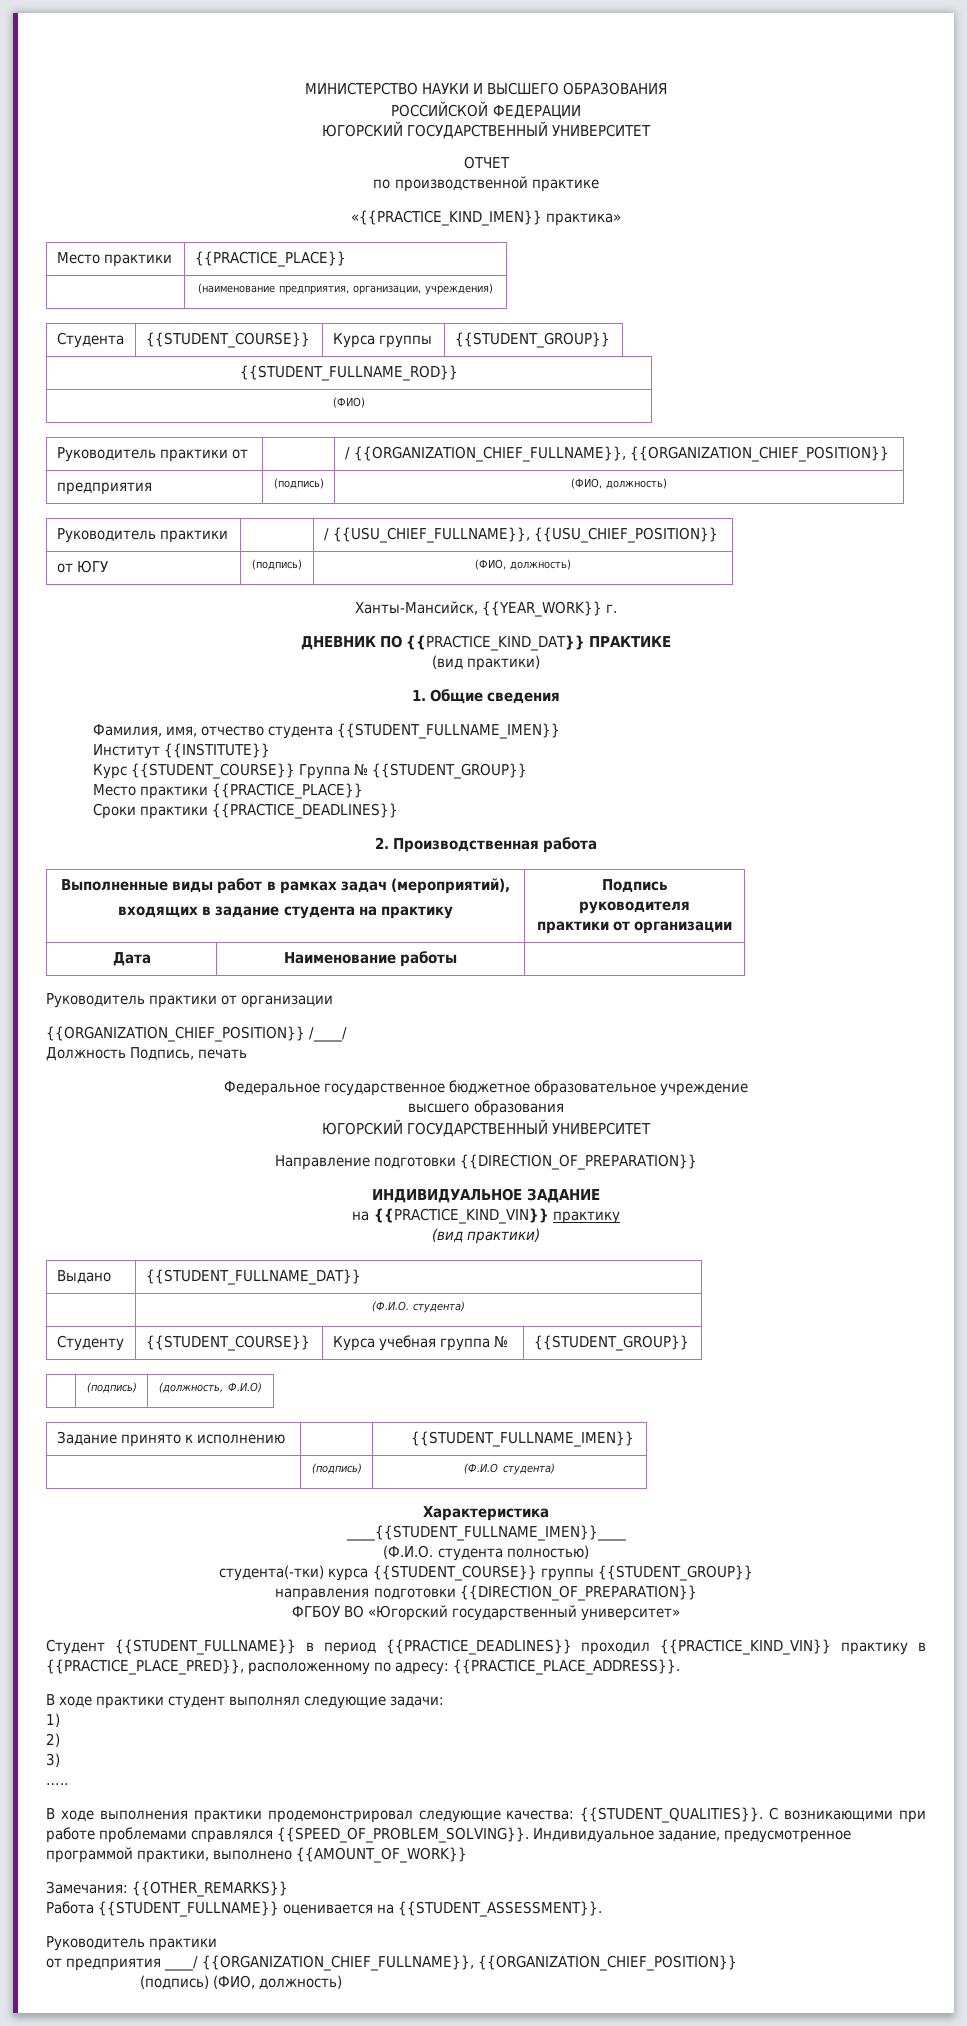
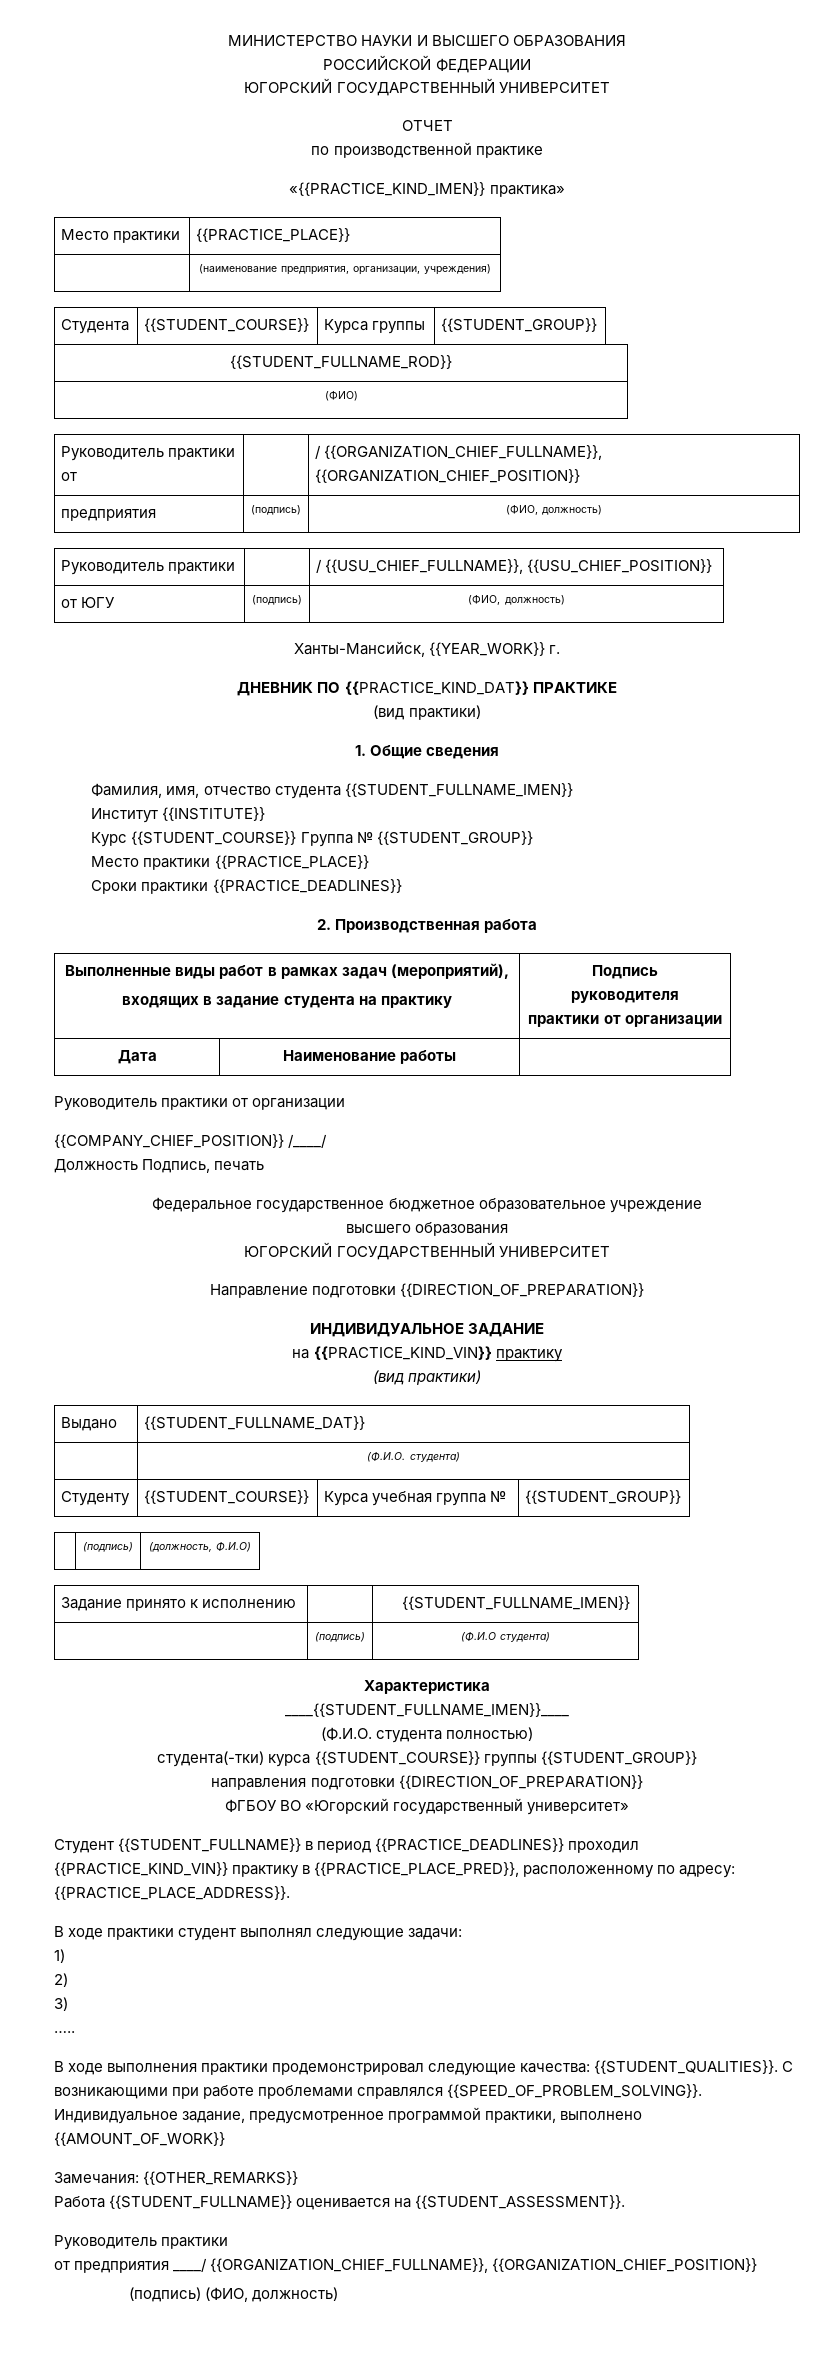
[46,1026,305,1042] {{ORGANIZATION_CHIEF_POSITION}} -> [54,1134,284,1148] {{COMPANY_CHIEF_POSITION}}

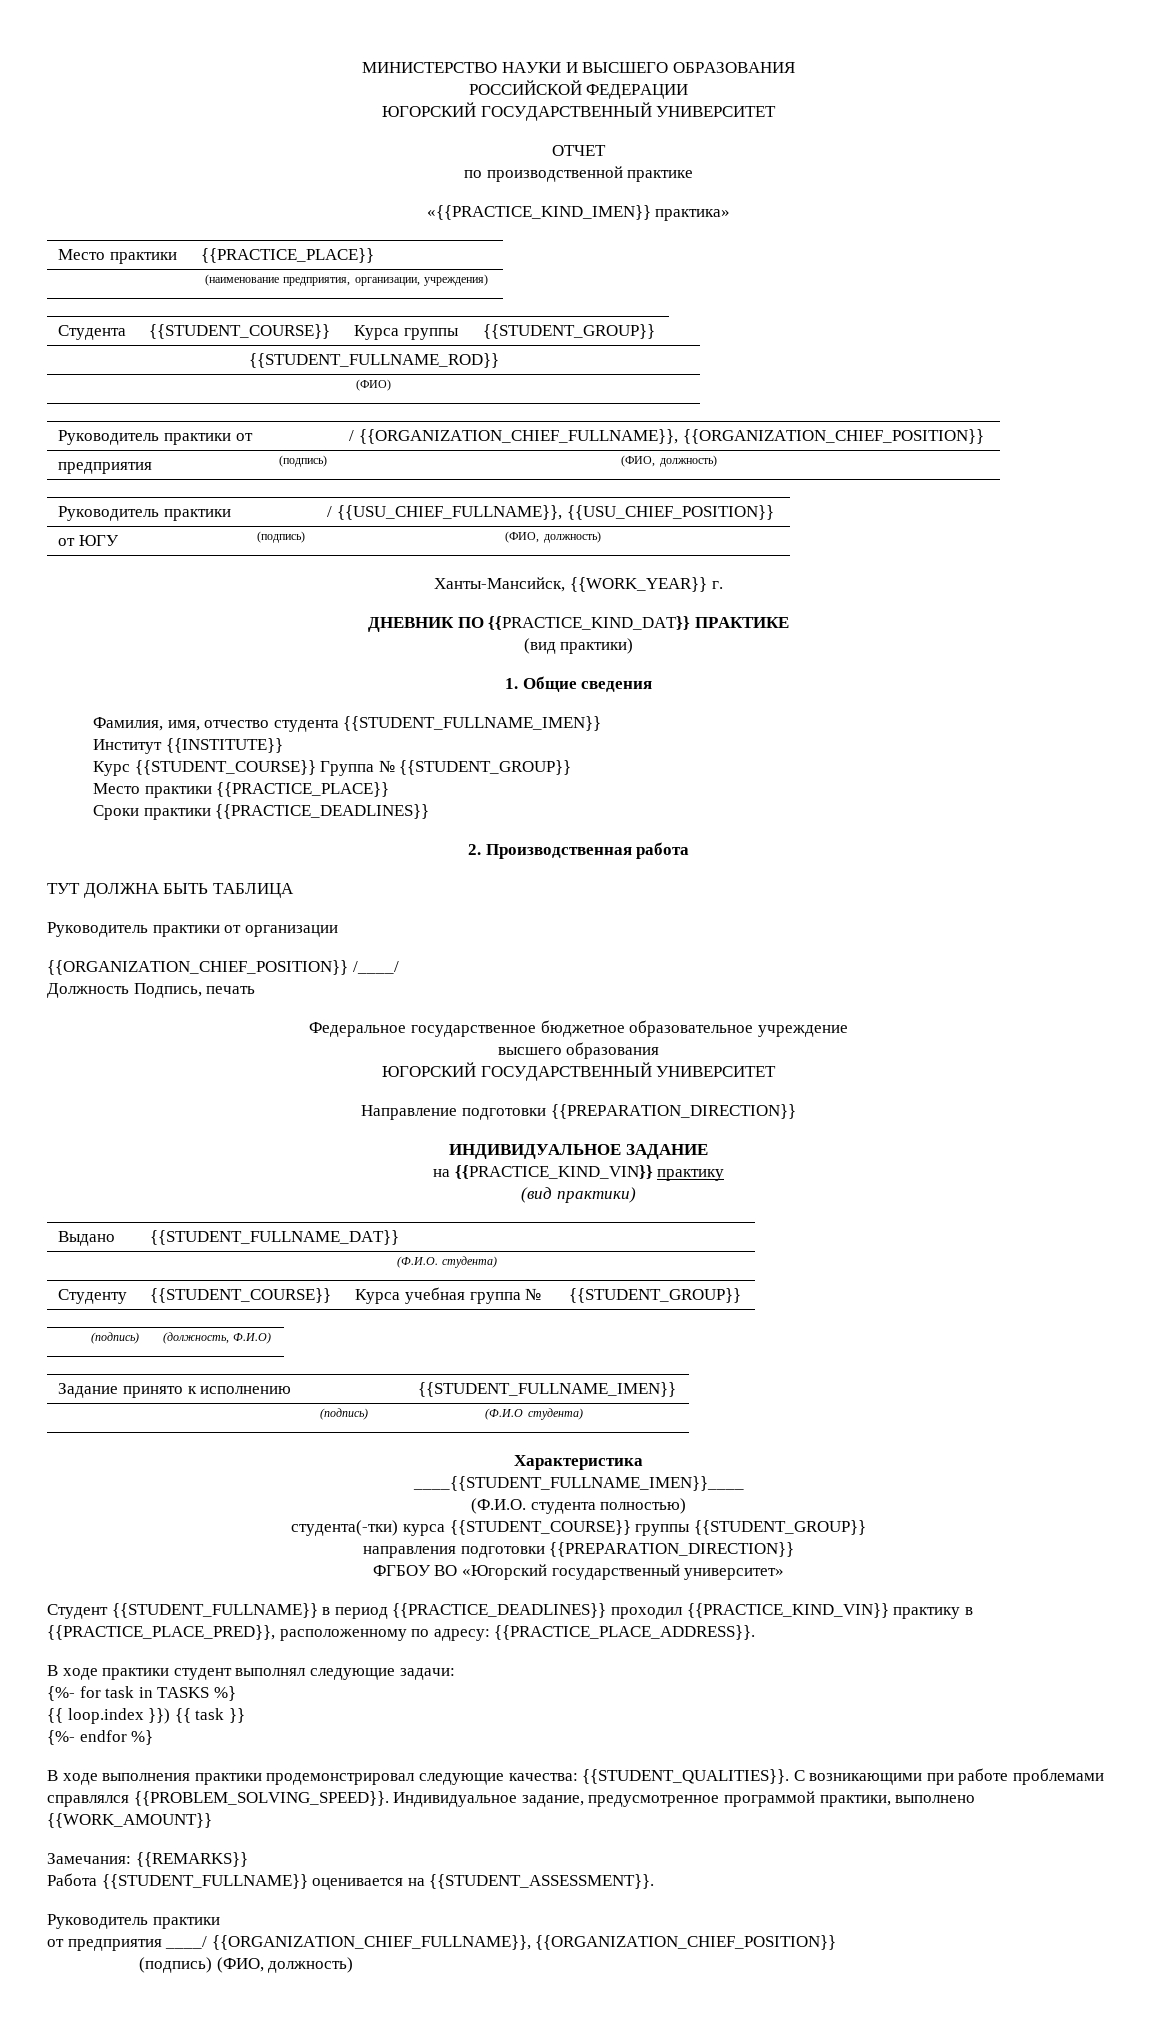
[429,642,545,656] {{YEAR_WORK}} -> [570,577,707,592] {{WORK_YEAR}}
[65,963,509,979] [122,996,452,1008] [592,965,658,979] [571,991,679,1003] [528,1015,722,1027] [117,1050,157,1064] [282,1050,457,1064] // Выполненные виды работ в рамках задач (мероприятий), // входящих в задание студента на практику | Подпись // руководителя // практики от организации // Дата | Наименование работы | -> [47,883,294,898] // ТУТ ДОЛЖНА БЫТЬ ТАБЛИЦА
[54,1134,284,1148] {{COMPANY_CHIEF_POSITION}} -> [47,960,348,975] {{ORGANIZATION_CHIEF_POSITION}}
[400,1283,645,1297] {{DIRECTION_OF_PREPARATION}} -> [550,1104,796,1119] {{PREPARATION_DIRECTION}}
[398,1775,643,1789] {{DIRECTION_OF_PREPARATION}} -> [549,1542,795,1557] {{PREPARATION_DIRECTION}}
[54,1949,65,1963] [54,1973,68,1987] [54,1997,68,2011] [54,2031,75,2033] 1) // 2) // 3) // ….. -> [47,1686,236,1701] [47,1708,245,1724] [47,1730,154,1745] {%- for task in TASKS %} // {{ loop.index }}) {{ task }} // {%- endfor %}
[447,2084,703,2098] {{SPEED_OF_PROBLEM_SOLVING}}. -> [133,1791,389,1806] {{PROBLEM_SOLVING_SPEED}}.
[54,2132,225,2146] {{AMOUNT_OF_WORK}} -> [47,1813,212,1828] {{WORK_AMOUNT}}
[143,2171,299,2185] {{OTHER_REMARKS}} -> [135,1852,248,1867] {{REMARKS}}

